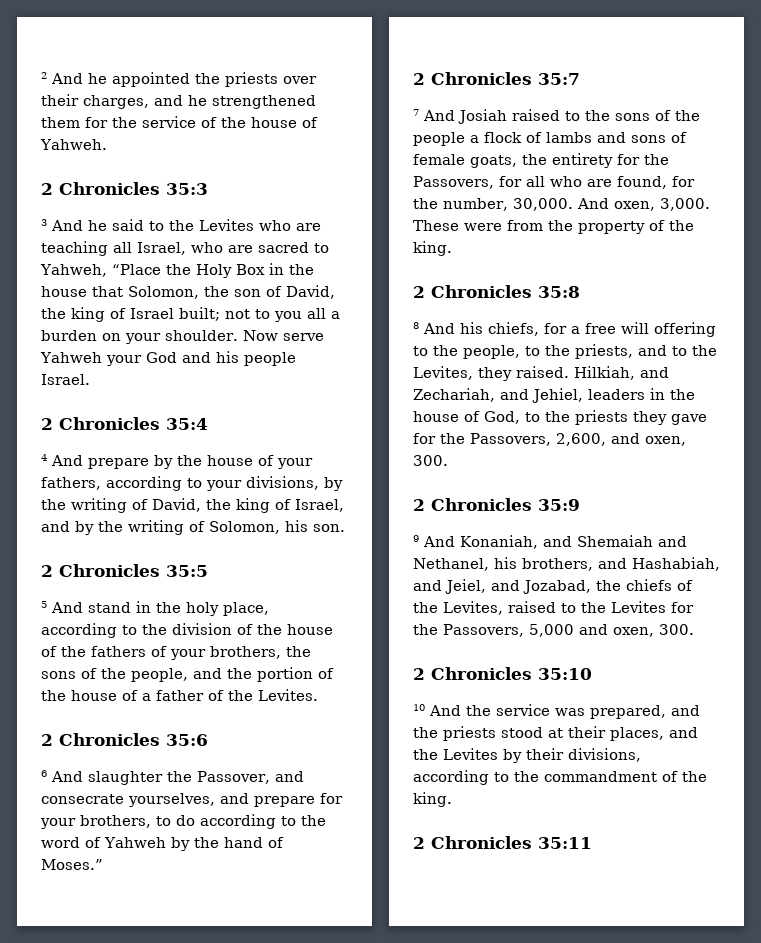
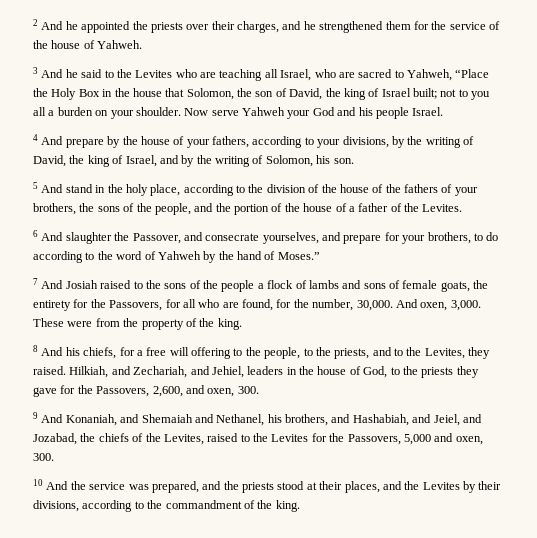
[41,182,208,195] // 2 Chronicles 35:3 -> (143, 44) none
[41,417,208,430] // 2 Chronicles 35:4 -> (444, 111) none
[41,564,208,577] // 2 Chronicles 35:5 -> (354, 161) none
[41,733,208,746] // 2 Chronicles 35:6 -> (463, 208) none
[413,72,580,85] // 2 Chronicles 35:7 -> (320, 256) none
[413,285,580,298] // 2 Chronicles 35:8 -> (242, 324) none
[413,498,580,511] // 2 Chronicles 35:9 -> (259, 390) none
[413,667,592,680] // 2 Chronicles 35:10 -> (54, 457) none
[413,836,592,849] // 2 Chronicles 35:11 -> (300, 506) none

